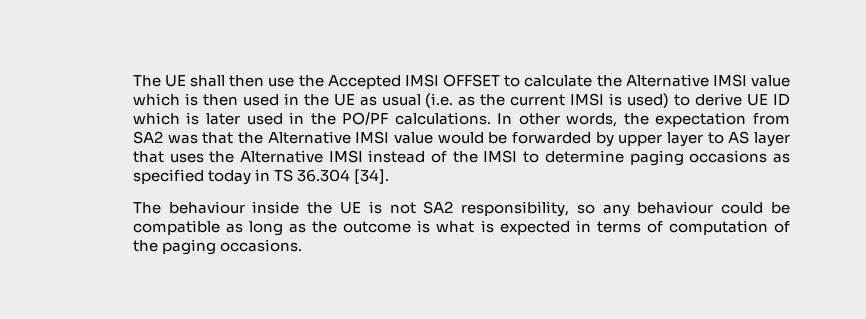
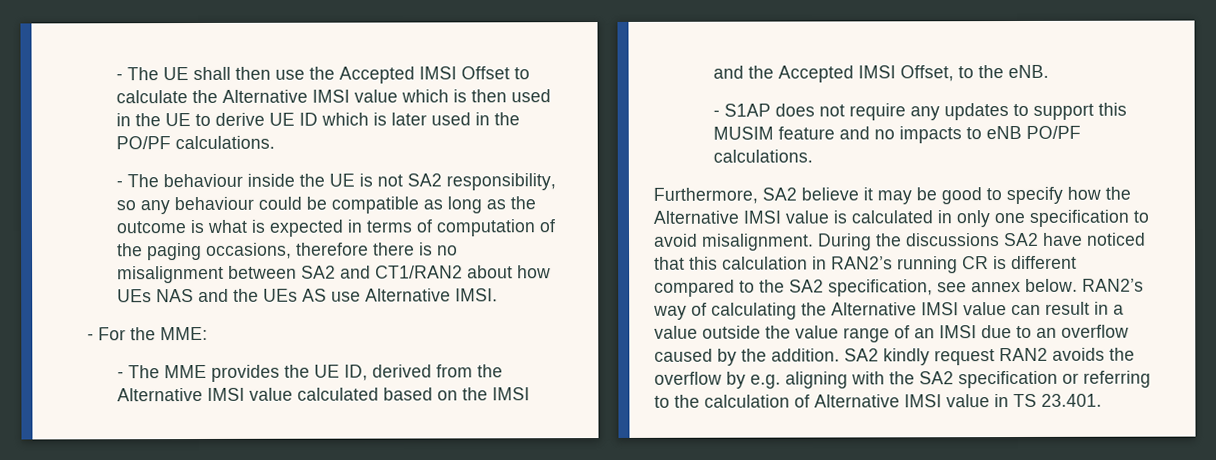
(132, 81) none -> [116,73,124,81] -
[443,74,501,87] OFFSET -> [461,66,511,80] Offset
[359,93,670,108] as usual (i.e. as the current IMSI is used) -> (192, 120) none
[497,112,790,127] [132,131,791,147] [132,150,790,166] [132,169,390,185] In other words, the expectation from SA2 was that the Alternative IMSI value would be forwarded by upper layer to AS layer that uses the Alternative IMSI instead of the IMSI to determine paging occasions as specified today in TS 36.304 [34]. // -> [116,180,124,188] // -
[219,239,302,252] occasions. -> [206,242,459,259] [117,265,552,284] [117,288,499,303] [87,326,209,341] [117,364,504,382] [117,387,531,402] [713,64,1050,83] [713,102,1128,121] [713,125,1082,144] [713,149,814,163] [653,186,1131,205] [653,209,1149,228] [654,232,1146,251] [654,255,1077,274] [654,278,1144,297] [653,301,1124,320] [654,324,1129,343] [654,347,1135,366] [654,370,1151,389] [654,393,1102,408] occasions, therefore there is no misalignment between SA2 and CT1/RAN2 about how UEs NAS and the UEs AS use Alternative IMSI. // - For the MME: // - The MME provides the UE ID, derived from the Alternative IMSI value calculated based on the IMSI and the Accepted IMSI Offset, to the eNB. // - S1AP does not require any updates to support this MUSIM feature and no impacts to eNB PO/PF calculations. // Furthermore, SA2 believe it may be good to specify how the Alternative IMSI value is calculated in only one specification to avoid misalignment. During the discussions SA2 have noticed that this calculation in RAN2’s running CR is different compared to the SA2 specification, see annex below. RAN2’s way of calculating the Alternative IMSI value can result in a value outside the value range of an IMSI due to an overflow caused by the addition. SA2 kindly request RAN2 avoids the overflow by e.g. aligning with the SA2 specification or referring to the calculation of Alternative IMSI value in TS 23.401.

